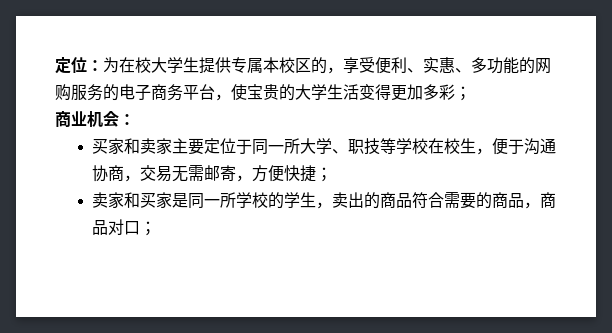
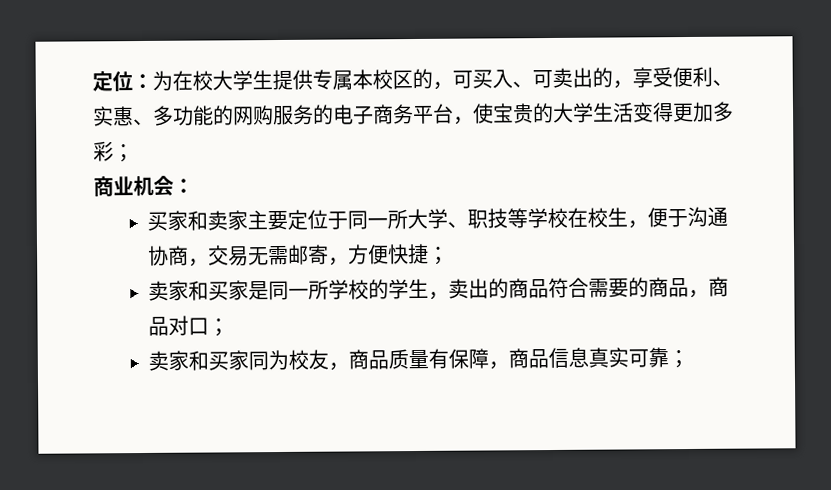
(343, 70) none -> [452,67,633,89] 可买入、可卖出的，
(157, 228) none -> [148,347,690,371] // 卖家和买家同为校友，商品质量有保障，商品信息真实可靠；

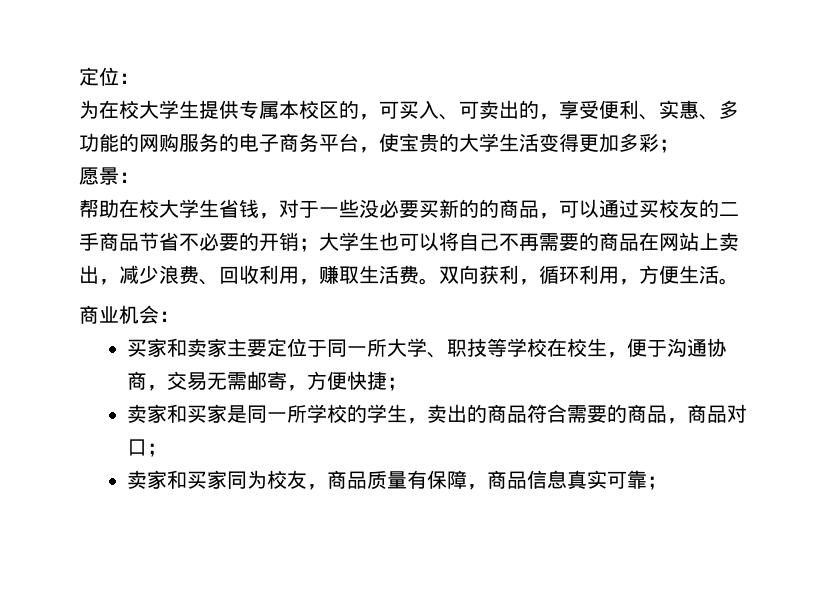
(153, 81) none -> (139, 78) //
(134, 153) none -> [79,167,139,185] [79,199,739,219] [79,232,739,252] [79,265,739,285] // 愿景： // 帮助在校大学生省钱，对于一些没必要买新的的商品，可以通过买校友的二手商品节省不必要的开销；大学生也可以将自己不再需要的商品在网站上卖出，减少浪费、回收利用，赚取生活费。双向获利，循环利用，方便生活。

